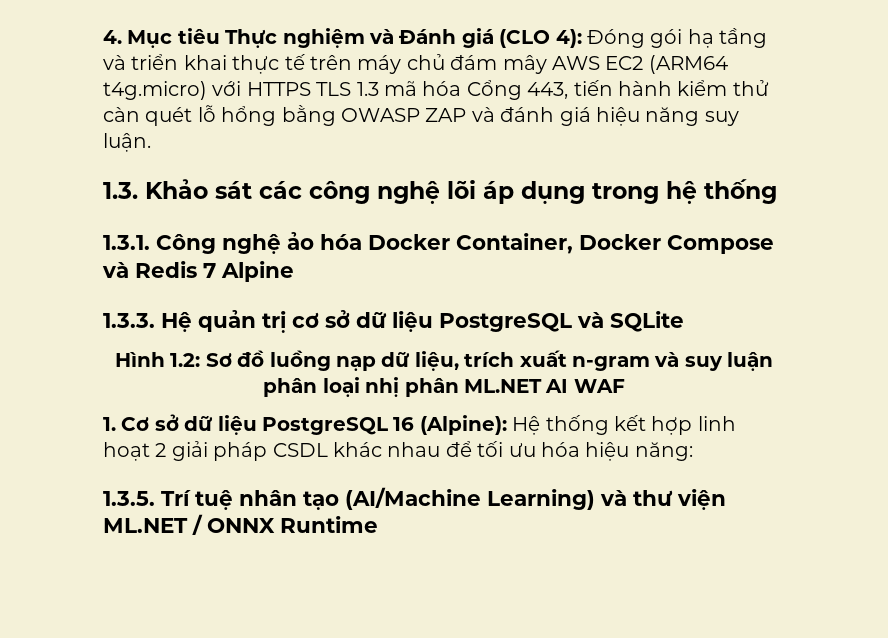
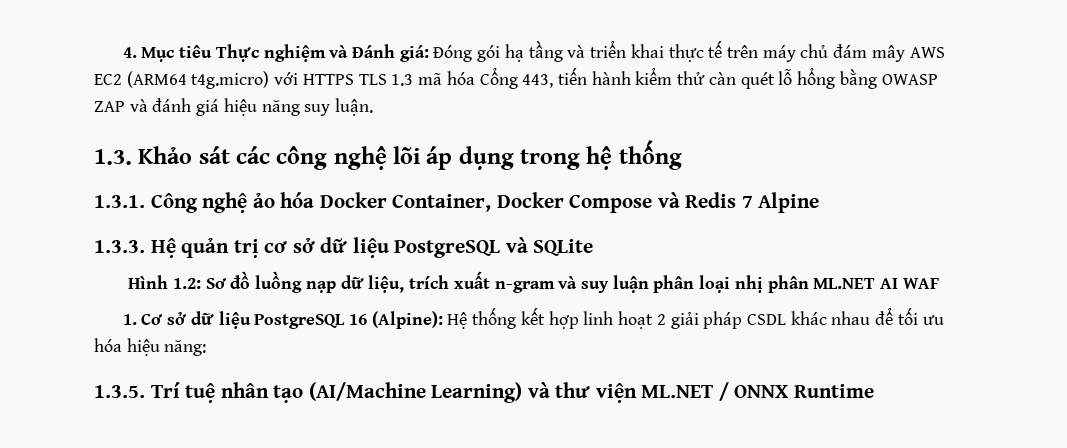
[461,28,582,48] giá (CLO 4): -> [399,45,429,62] giá:

